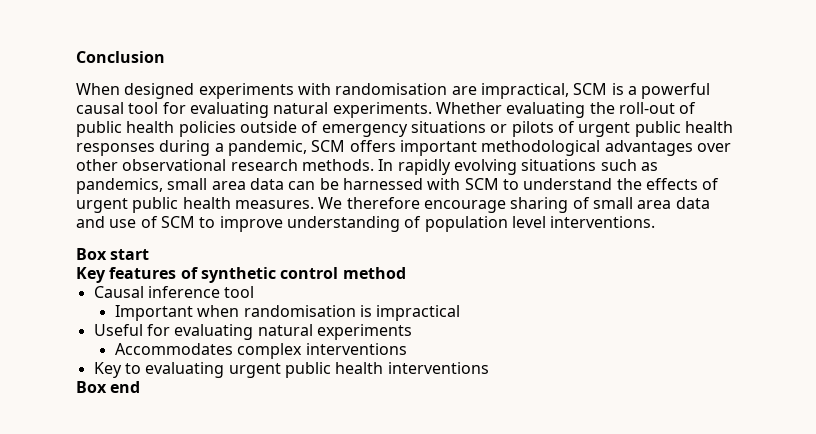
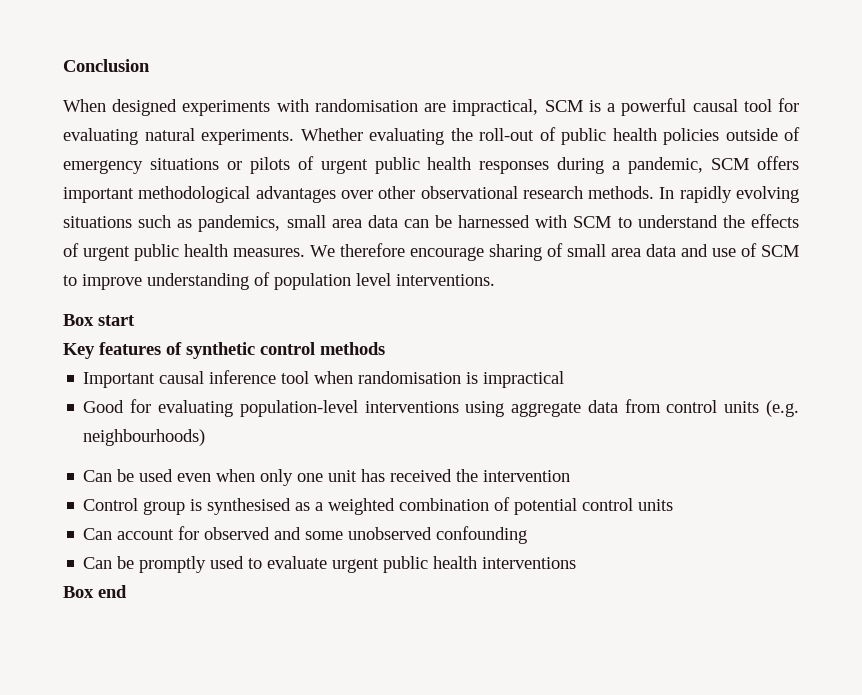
[342,267,406,279] [93,286,144,298] method // Causal -> [320,342,385,355] [83,371,205,388] methods // Important causal
[114,305,193,321] // Important -> (310, 377) none
[93,324,412,340] [114,343,407,359] [93,362,225,378] Useful for evaluating natural experiments // Accommodates complex interventions // Key to evaluating -> [83,399,799,417] [83,429,206,446] [83,469,571,486] [83,497,674,515] [83,526,528,544] [83,556,328,573] Good for evaluating population-level interventions using aggregate data from control units (e.g. neighbourhoods) // Can be used even when only one unit has received the intervention // Control group is synthesised as a weighted combination of potential control units // Can account for observed and some unobserved confounding // Can be promptly used to evaluate

